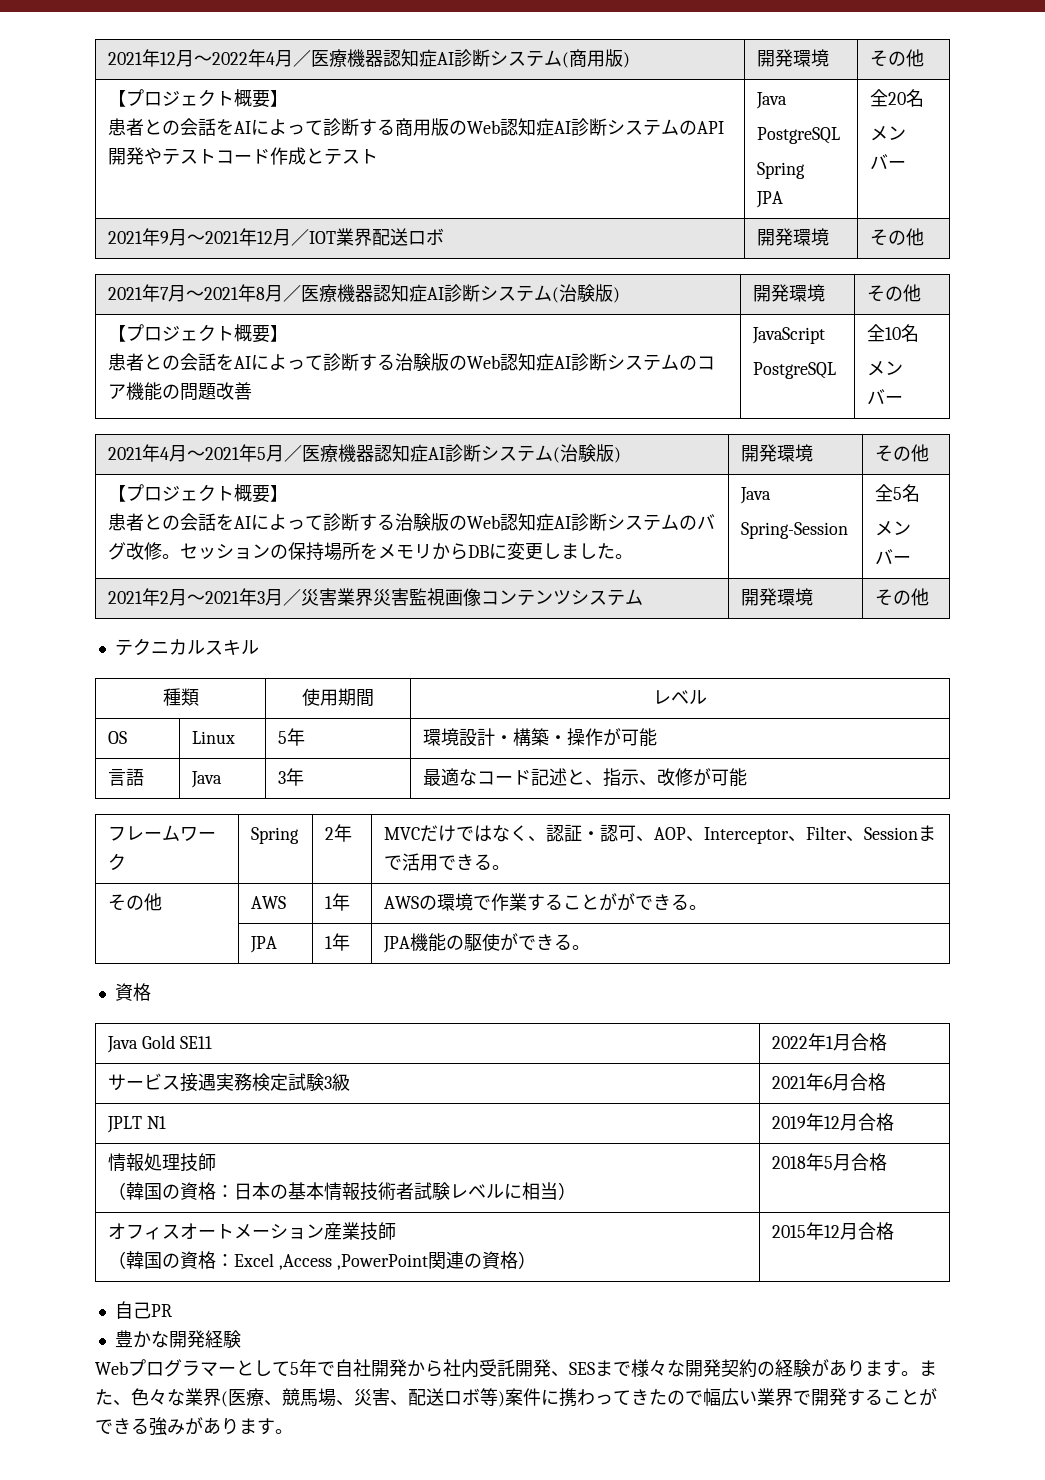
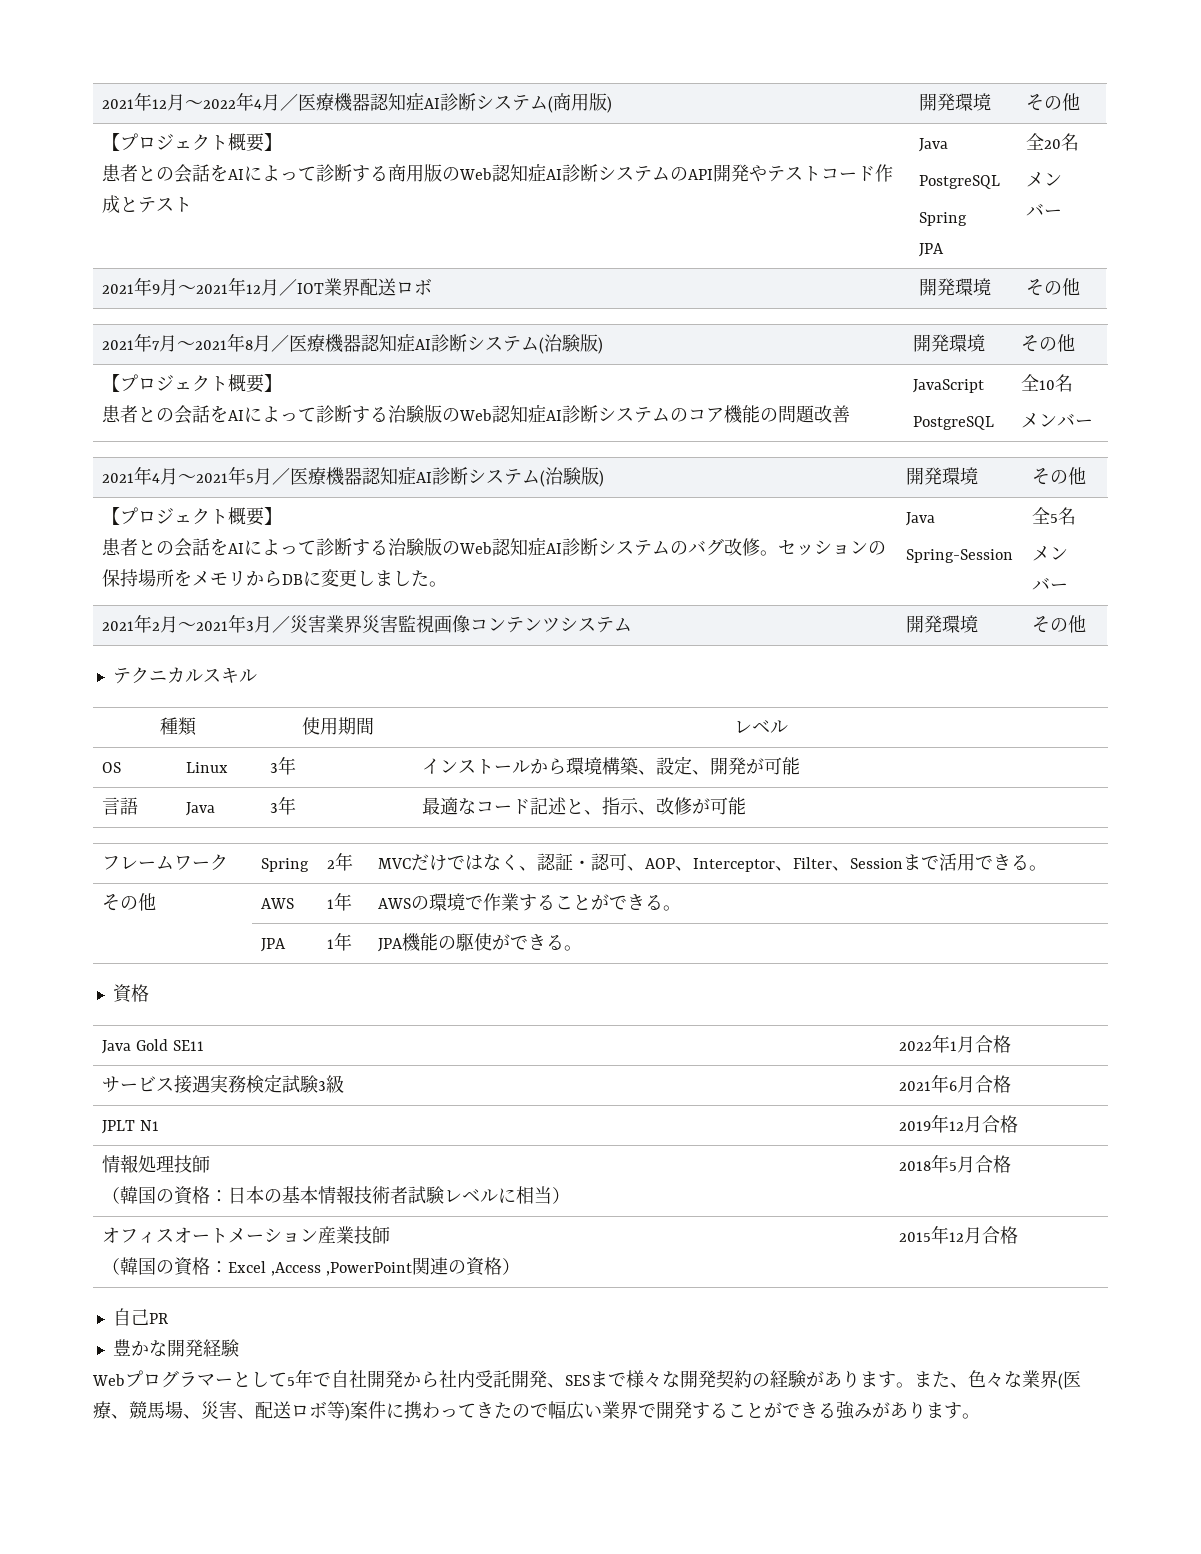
[278,728,306,746] [423,728,604,746] 5年 | 環境設計・構築・操作 -> [270,756,297,775] [422,756,747,775] 3年 | インストールから環境構築、設定、開発
[617,893,636,911] が -> (610, 902) none

